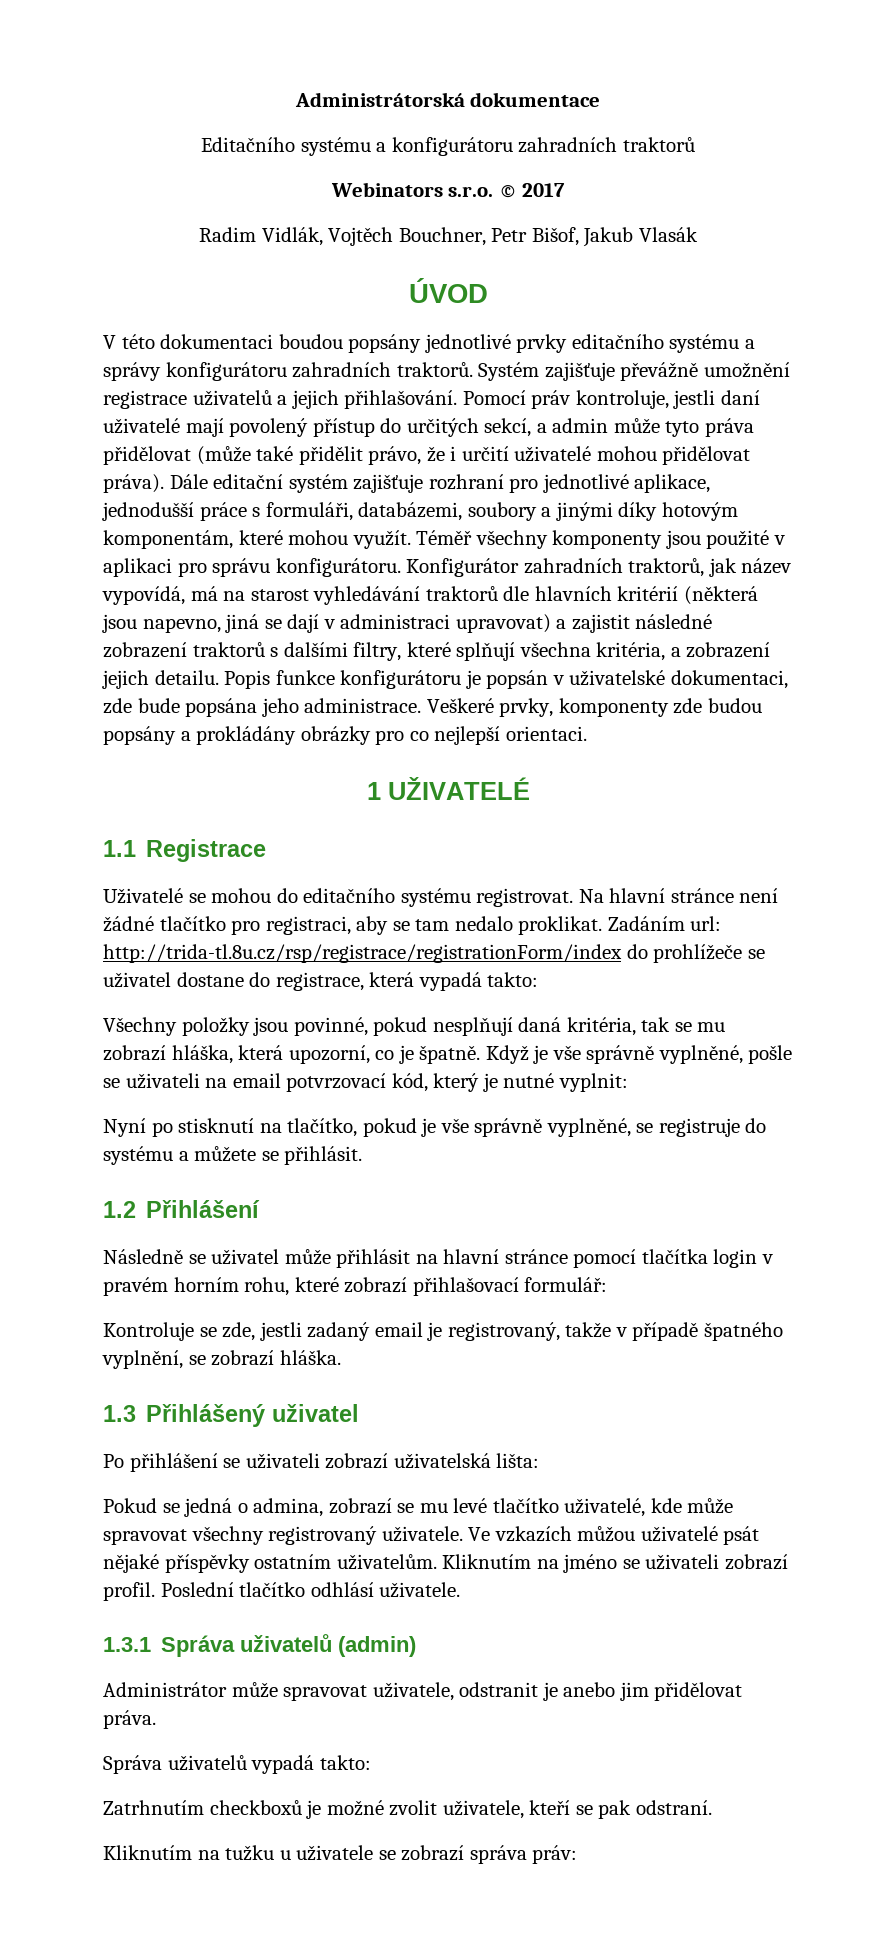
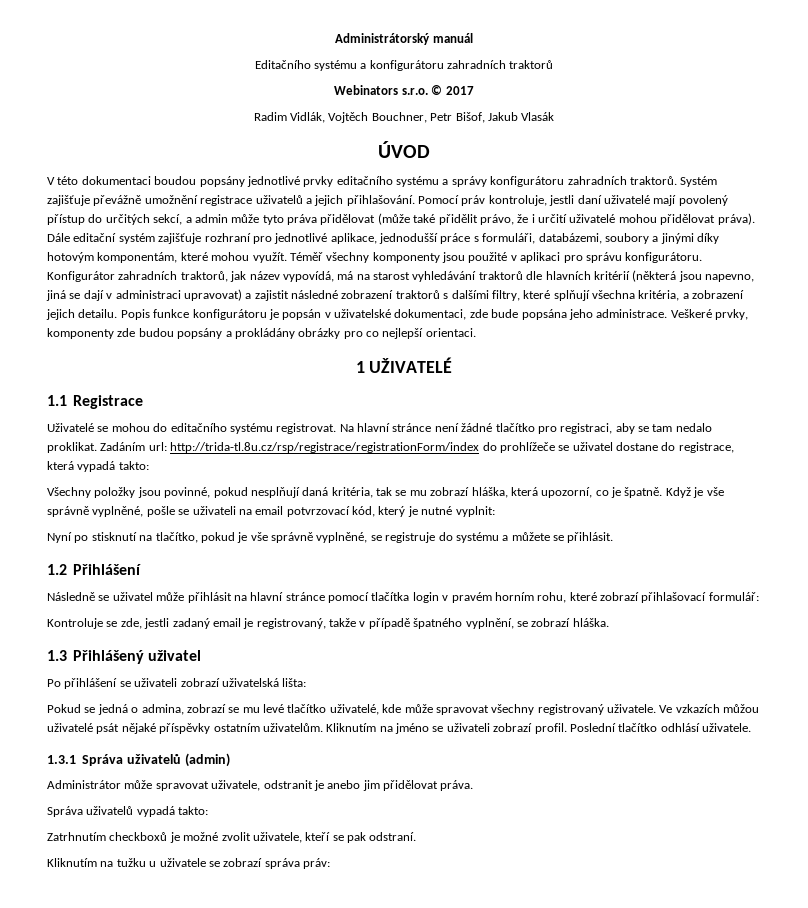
[294,92,601,107] Administrátorská dokumentace -> [335,33,473,45] Administrátorský manuál

